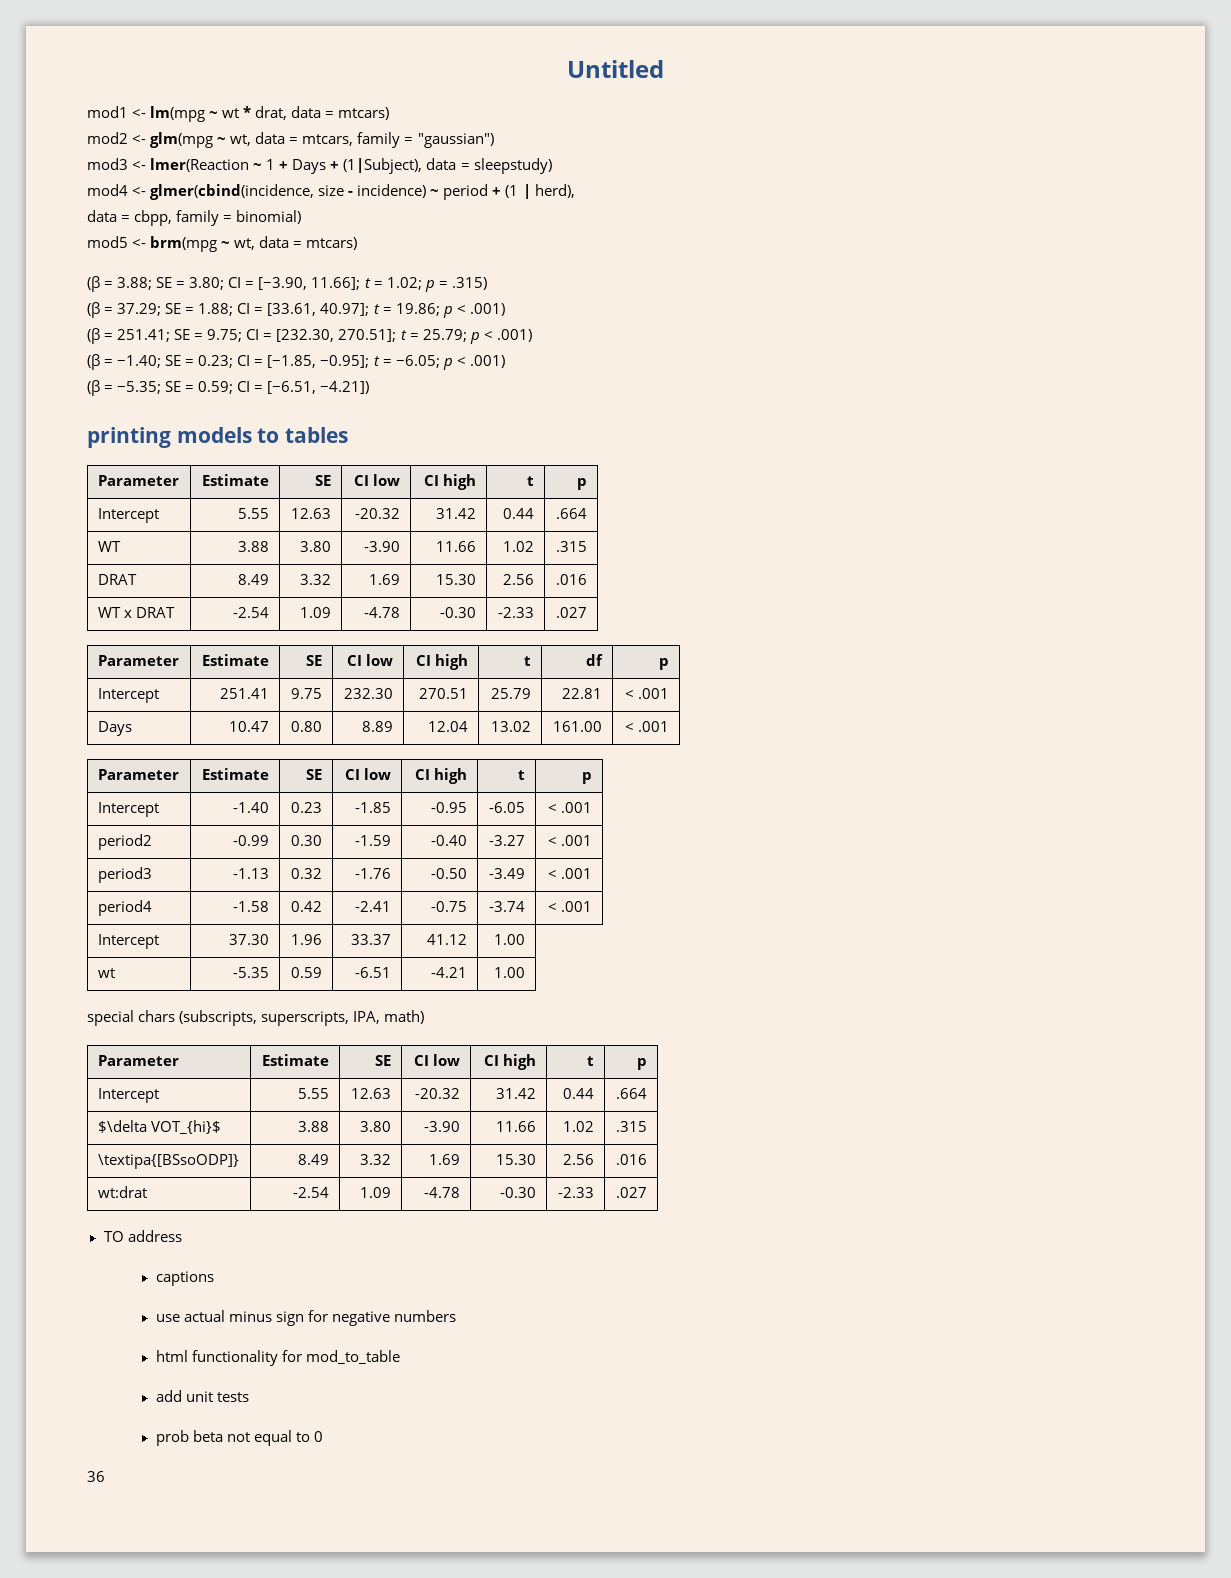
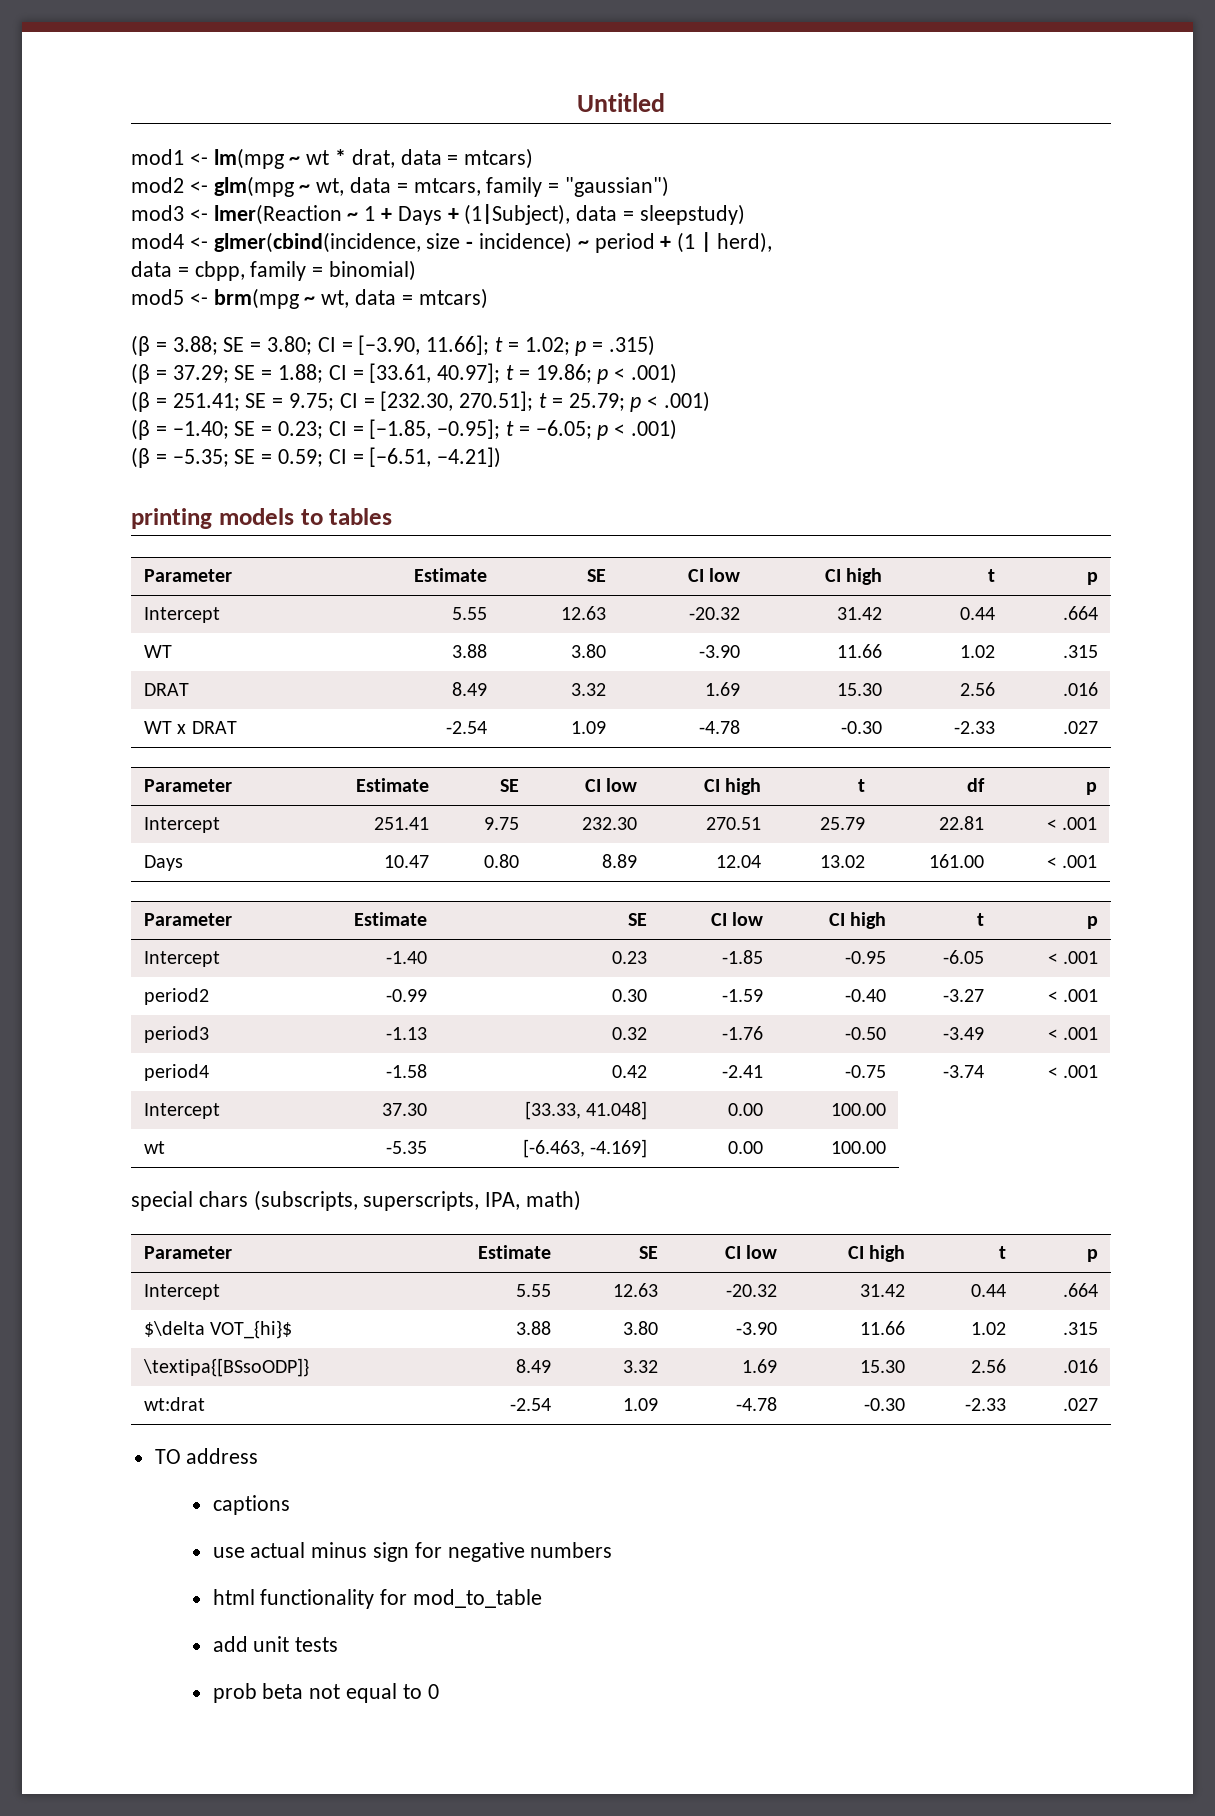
[291,934,323,945] [351,934,392,945] [427,934,468,945] [494,934,526,945] [97,968,115,978] [233,967,270,978] [291,967,323,978] [355,967,392,978] [431,967,468,978] [494,967,526,978] 1.96 | 33.37 | 41.12 | 1.00 // wt | -5.35 | 0.59 | -6.51 | -4.21 | 1.00 -> [524,1101,647,1120] [727,1103,763,1116] [830,1103,886,1116] [144,1141,166,1154] [385,1141,427,1154] [522,1139,647,1158] [727,1141,763,1154] [830,1141,886,1154] [33.33, 41.048] | 0.00 | 100.00 // wt | -5.35 | [-6.463, -4.169] | 0.00 | 100.00
[87,1471,105,1482] // 36 -> (439, 1691) none

